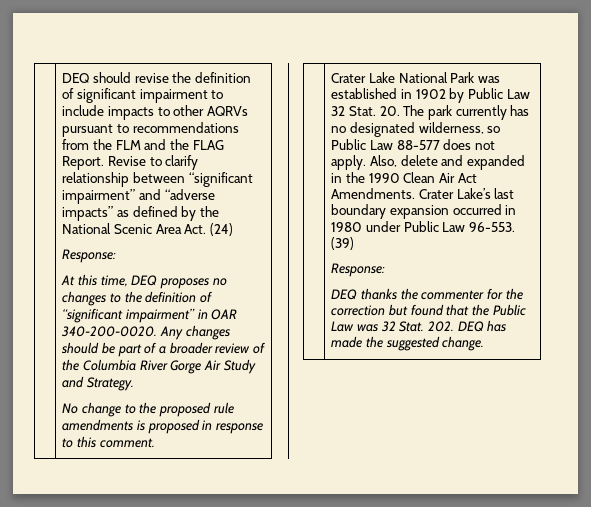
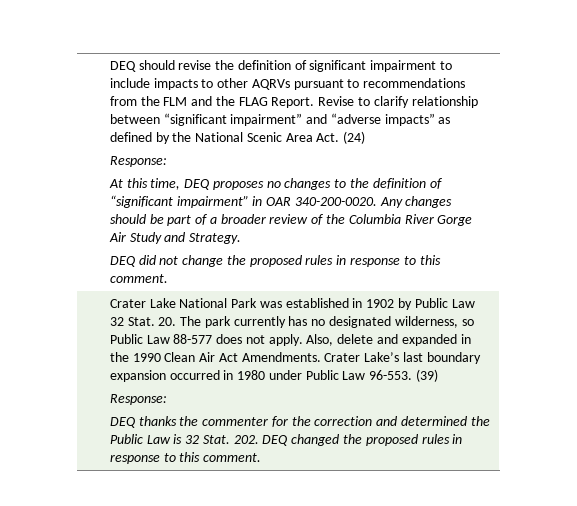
[62,402,234,417] [62,419,200,434] No change to the proposed rule amendments is proposed -> [109,255,334,267] DEQ did not change the proposed rules
[389,304,470,316] but found that -> [376,416,468,426] and determined
[357,324,379,332] was -> [173,434,183,444] is
[487,320,507,332] [331,336,485,351] has made the suggested change. -> [291,434,463,446] [109,452,262,464] changed the proposed rules in response to this comment.

